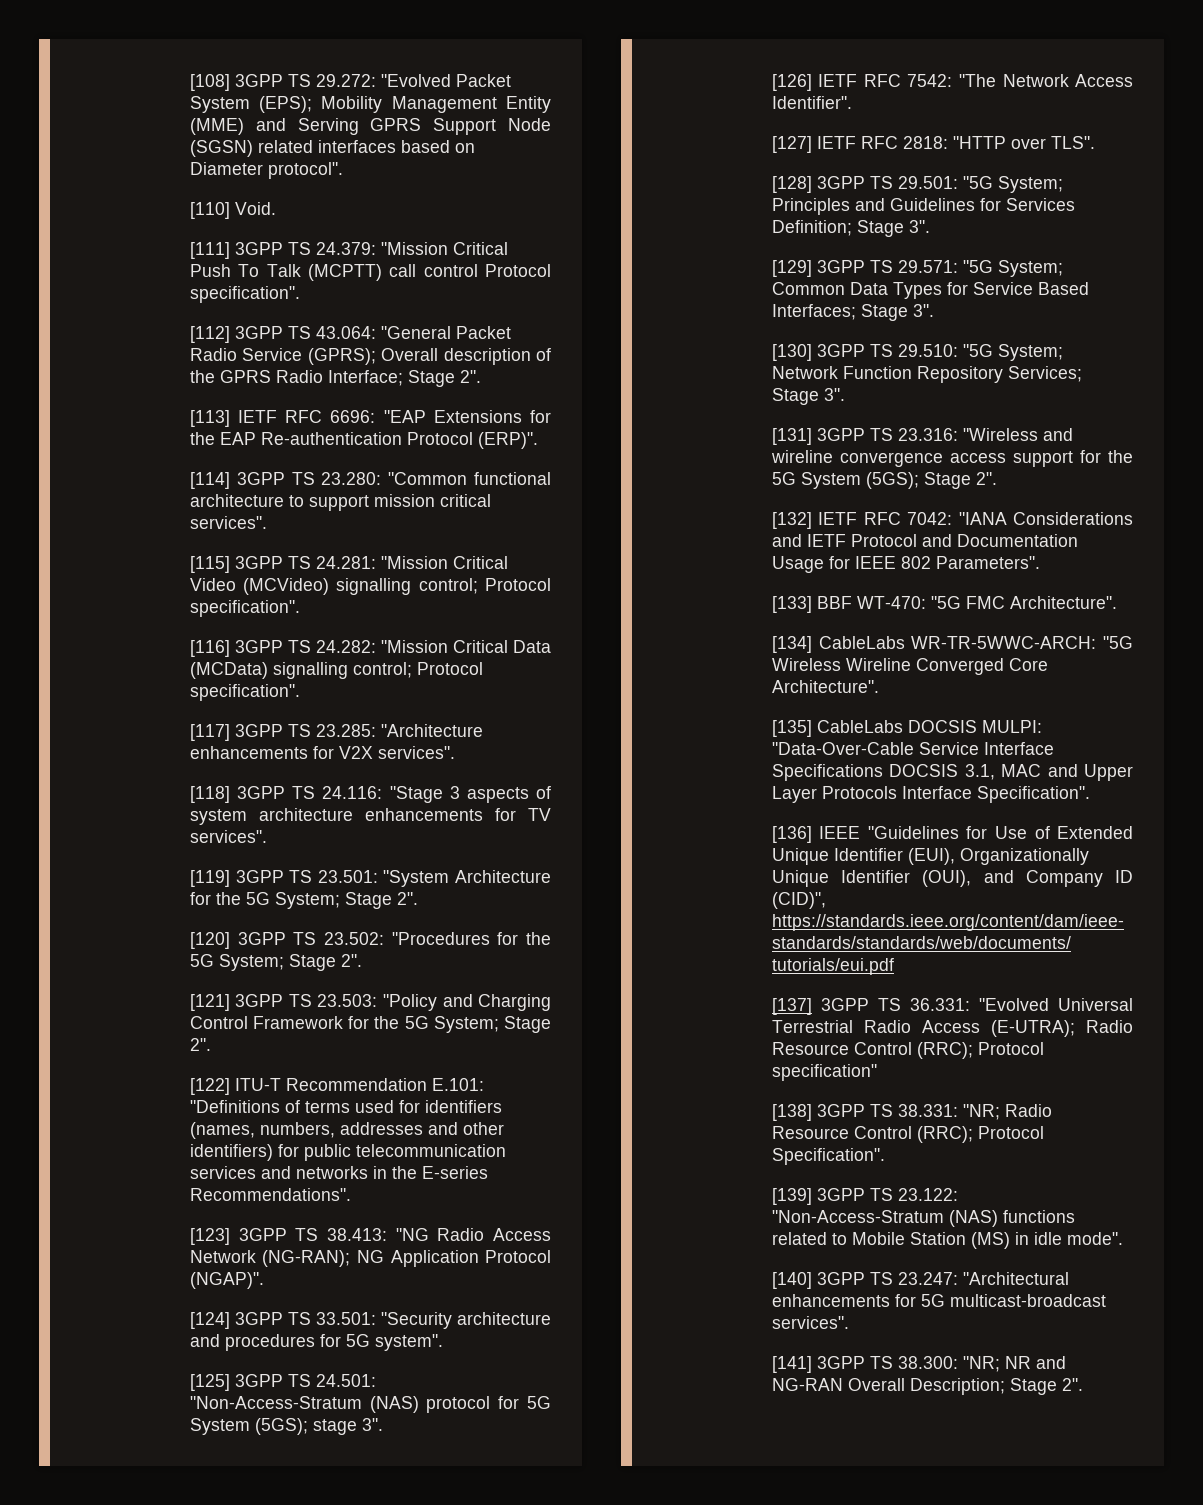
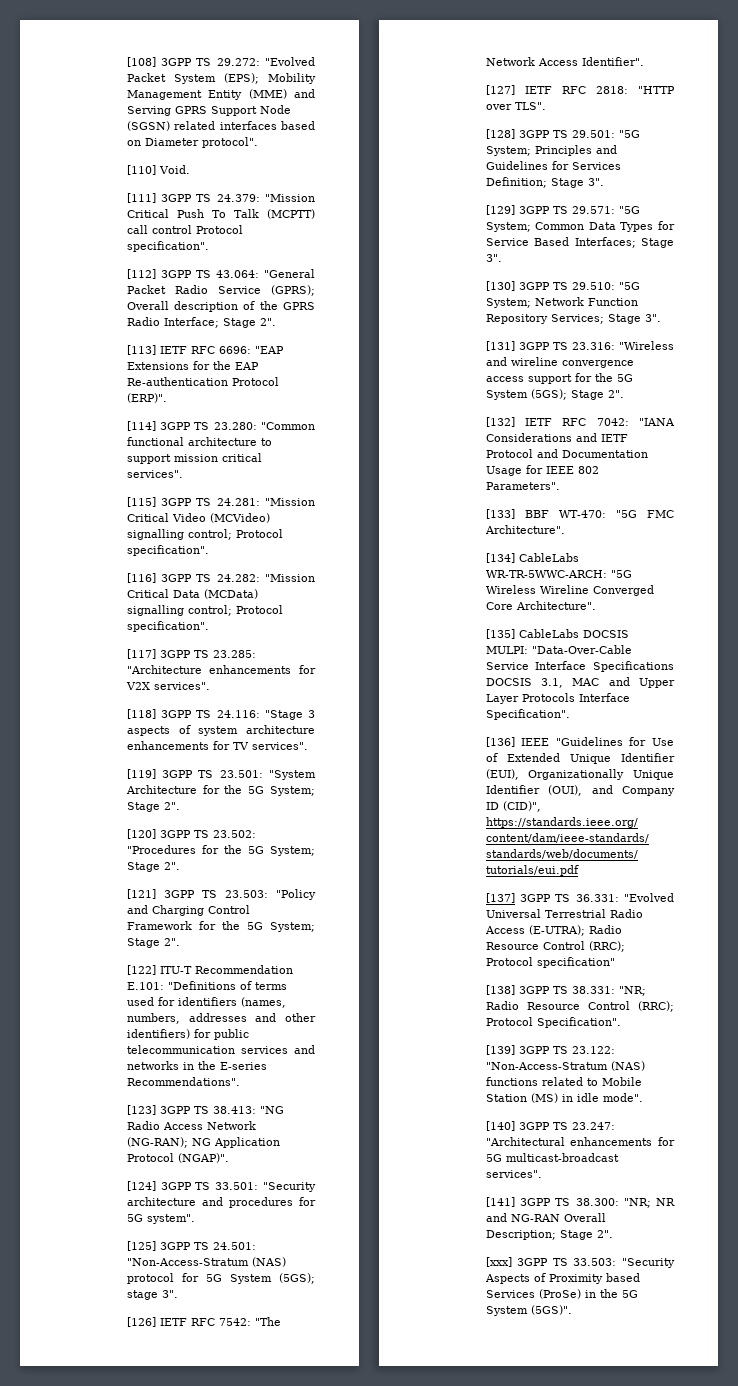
(1083, 1384) none -> [485,1257,675,1268] [484,1273,640,1284] [485,1289,638,1299] [485,1305,572,1316] // [xxx] 3GPP TS 33.503: "Security Aspects of Proximity based Services (ProSe) in the 5G System (5GS)".

